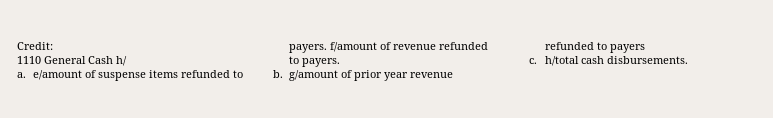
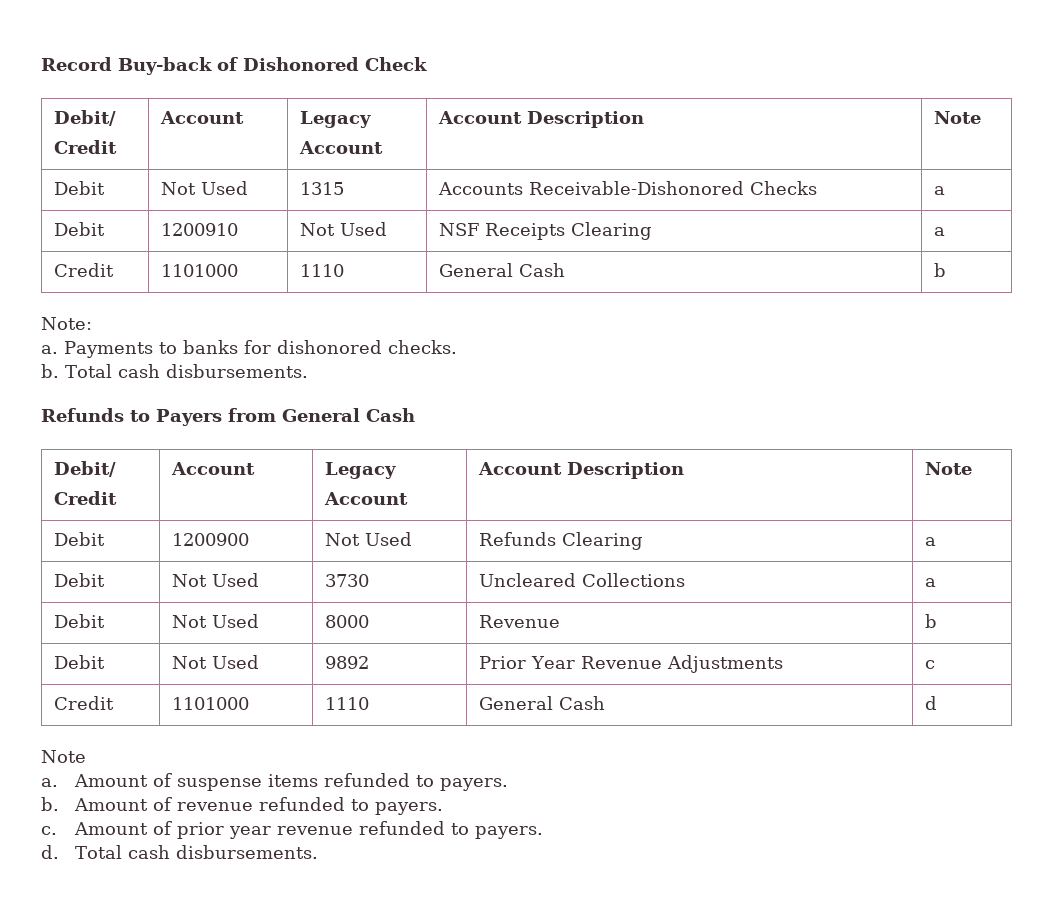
[17,42,53,50] [17,56,127,66] [17,70,82,80] Credit: // 1110 General Cash h/ // a. e/amount -> [41,57,427,75] [53,110,116,126] [53,140,117,154] [159,111,244,124] [299,111,371,128] [298,141,383,154] [437,111,644,128] [933,111,981,124] [53,181,105,195] [160,181,248,195] [299,182,344,195] [437,181,817,195] [933,186,945,195] [53,222,105,236] [160,223,238,236] [299,222,387,236] [438,222,652,240] [933,227,945,236] [53,263,114,277] [160,264,238,277] [299,264,344,277] [438,263,565,277] [933,263,946,277] [41,317,92,330] [41,340,457,358] [41,364,308,378] [41,408,415,426] [53,461,116,477] [53,491,117,505] [170,462,255,475] [324,462,396,479] [323,492,408,505] [477,462,684,479] [924,462,972,475] [53,532,105,546] [171,533,249,546] [324,532,412,546] [478,532,643,550] [924,537,936,546] [53,573,105,587] [171,573,259,587] [324,574,369,587] [478,573,685,587] [924,578,936,587] [53,614,105,628] [171,614,259,628] [324,615,369,628] [478,615,560,628] [924,614,937,628] [53,655,105,669] [171,655,259,669] [324,656,369,669] [478,655,783,673] [924,660,935,669] [53,696,114,710] [171,697,249,710] [324,697,369,710] [478,696,605,710] [924,696,937,710] [41,750,86,763] [41,774,148,787] Record Buy-back of Dishonored Check // Debit/ // Credit | Account | Legacy // Account | Account Description | Note // Debit | Not Used | 1315 | Accounts Receivable-Dishonored Checks | a // Debit | 1200910 | Not Used | NSF Receipts Clearing | a // Credit | 1101000 | 1110 | General Cash | b // Note: // a. Payments to banks for dishonored checks. // b. Total cash disbursements. // Refunds to Payers from General Cash // Debit/ // Credit | Account | Legacy // Account | Account Description | Note // Debit | 1200900 | Not Used | Refunds Clearing | a // Debit | Not Used | 3730 | Uncleared Collections | a // Debit | Not Used | 8000 | Revenue | b // Debit | Not Used | 9892 | Prior Year Revenue Adjustments | c // Credit | 1101000 | 1110 | General Cash | d // Note // a. Amount
[329,42,377,52] f/amount -> [41,797,148,811] // b. Amount
[273,70,338,81] b. g/amount -> [41,822,148,835] c. Amount
[609,44,645,53] [529,56,579,66] payers // c. h/total -> [474,826,543,839] [41,845,122,859] payers. // d. Total

